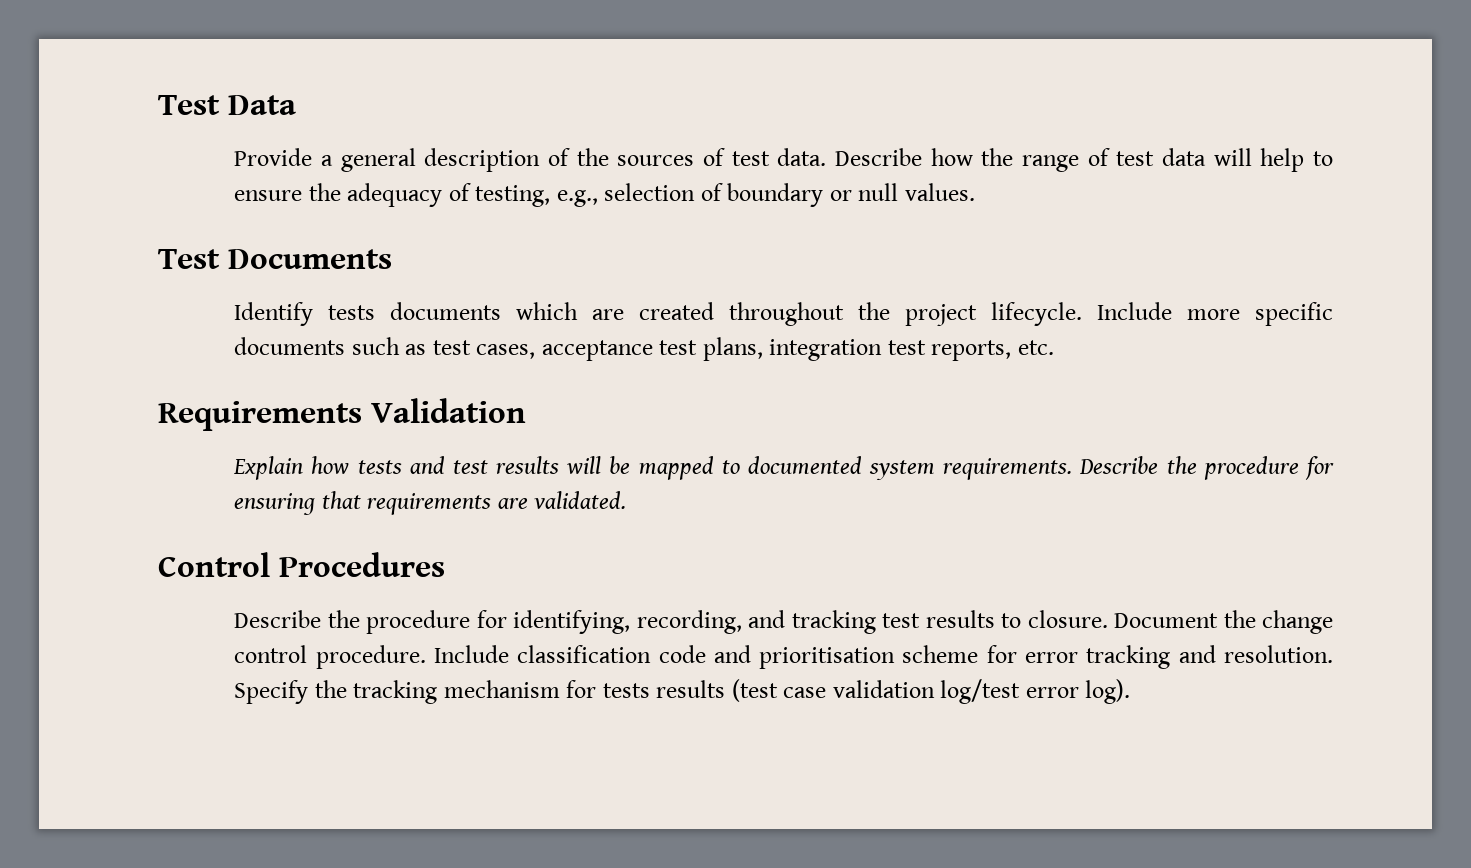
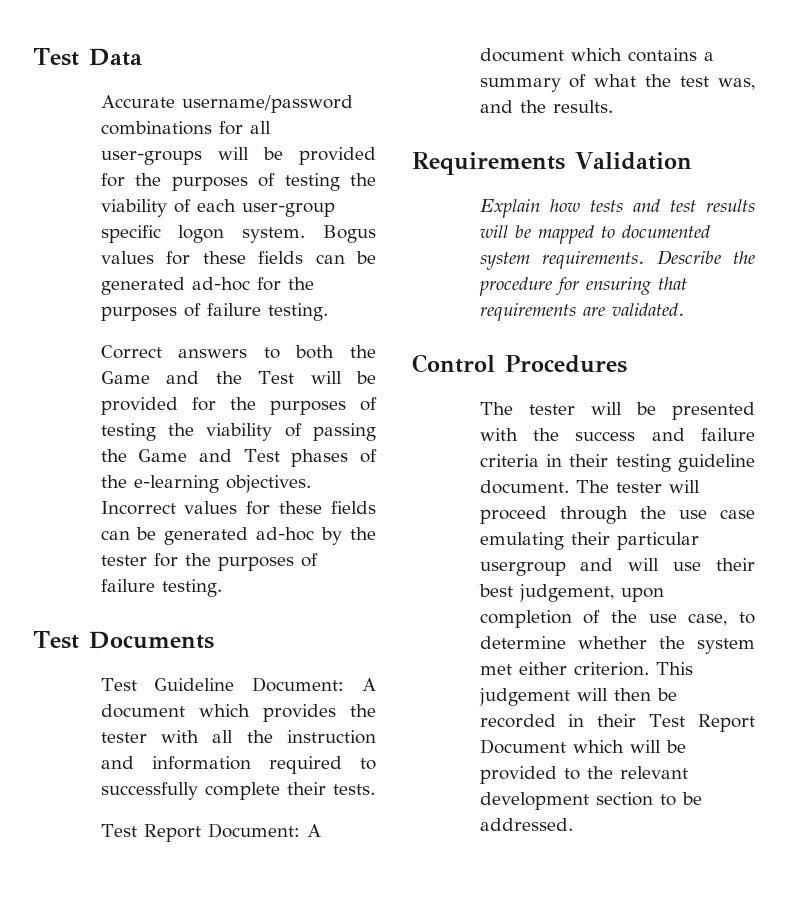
[234,148,1334,172] [234,183,975,207] [158,249,392,269] [234,302,1333,326] [234,337,1054,361] Provide a general description of the sources of test data. Describe how the range of test data will help to ensure the adequacy of testing, e.g., selection of boundary or null values. // Test Documents // Identify tests documents which are created throughout the project lifecycle. Include more specific documents such as test cases, acceptance test plans, integration test reports, etc. -> [100,95,353,113] [100,121,271,135] [100,147,376,165] [100,173,377,191] [100,199,335,217] [100,225,376,243] [100,251,377,265] [100,277,314,295] [100,303,328,321] [100,345,376,359] [100,371,377,384] [100,397,377,415] [100,423,376,441] [100,449,378,467] [100,475,311,493] [100,501,376,515] [100,527,376,545] [100,553,318,571] [100,579,222,597] [33,631,214,649] [100,677,377,692] [100,704,376,722] [100,730,376,744] [100,756,377,774] [100,782,375,800] [100,823,321,842] [479,48,714,62] [479,74,755,92] [479,100,613,113] Accurate username/password combinations for all user-groups will be provided for the purposes of testing the viability of each user-group specific logon system. Bogus values for these fields can be generated ad-hoc for the purposes of failure testing. // Correct answers to both the Game and the Test will be provided for the purposes of testing the viability of passing the Game and Test phases of the e-learning objectives. Incorrect values for these fields can be generated ad-hoc by the tester for the purposes of failure testing. // Test Documents // Test Guideline Document: A document which provides the tester with all the instruction and information required to successfully complete their tests. // Test Report Document: A document which contains a summary of what the test was, and the results.
[234,610,1334,634] [234,645,1333,669] [234,679,1131,704] Describe the procedure for identifying, recording, and tracking test results to closure. Document the change control procedure. Include classification code and prioritisation scheme for error tracking and resolution. Specify the tracking mechanism for tests results (test case validation log/test error log). -> [479,402,755,420] [479,428,755,441] [479,454,755,472] [479,480,700,494] [479,506,755,524] [479,532,699,550] [479,558,755,576] [478,584,664,602] [479,610,755,628] [479,636,755,654] [479,662,693,676] [478,688,677,706] [479,714,755,732] [479,739,686,754] [479,766,688,784] [479,792,702,810] [479,818,573,831] The tester will be presented with the success and failure criteria in their testing guideline document. The tester will proceed through the use case emulating their particular usergroup and will use their best judgement, upon completion of the use case, to determine whether the system met either criterion. This judgement will then be recorded in their Test Report Document which will be provided to the relevant development section to be addressed.

